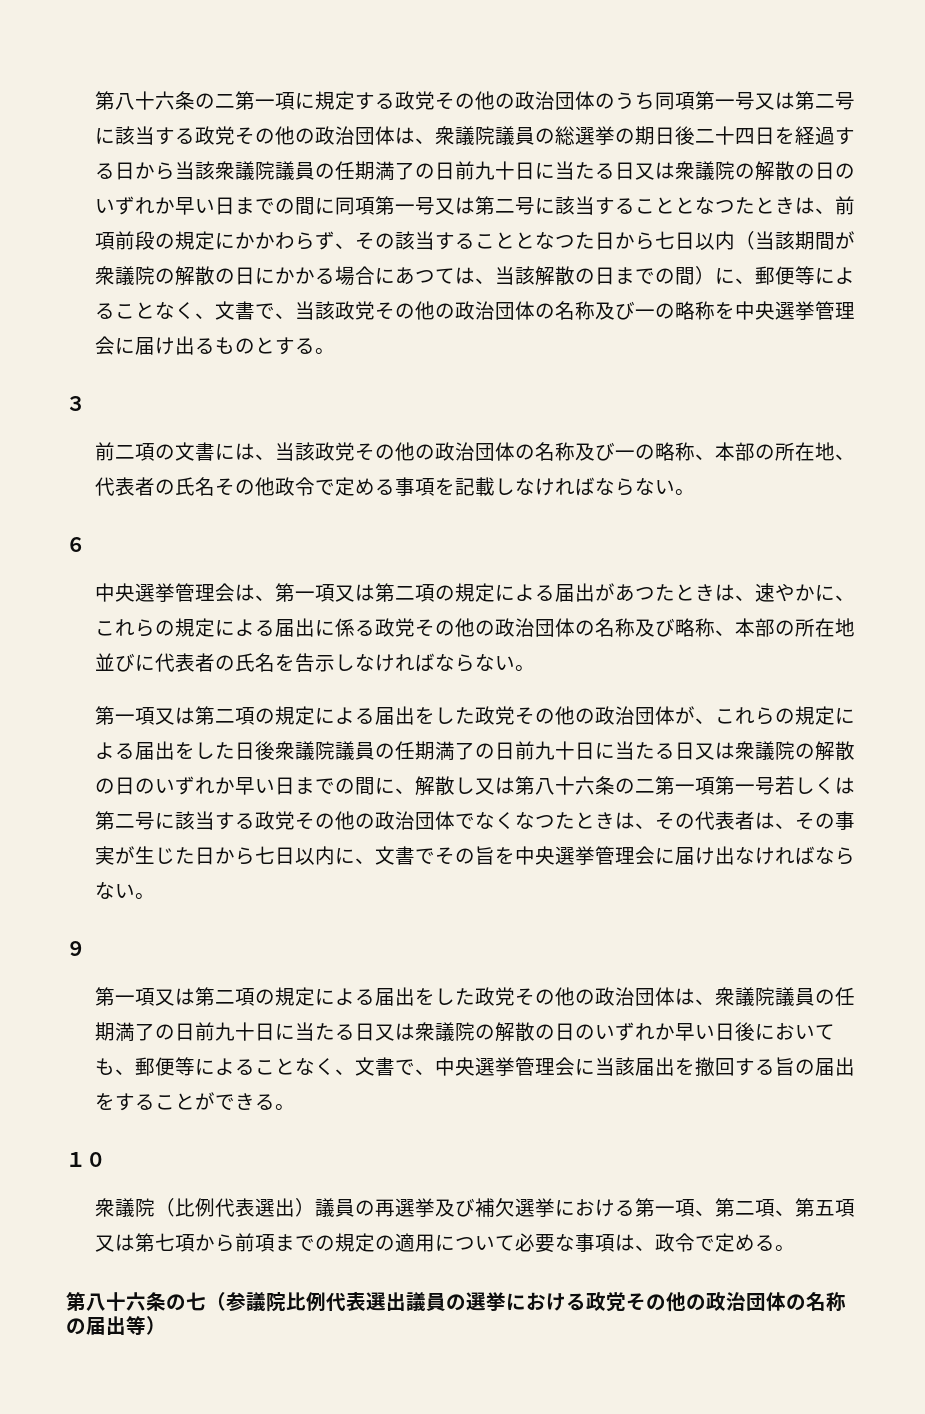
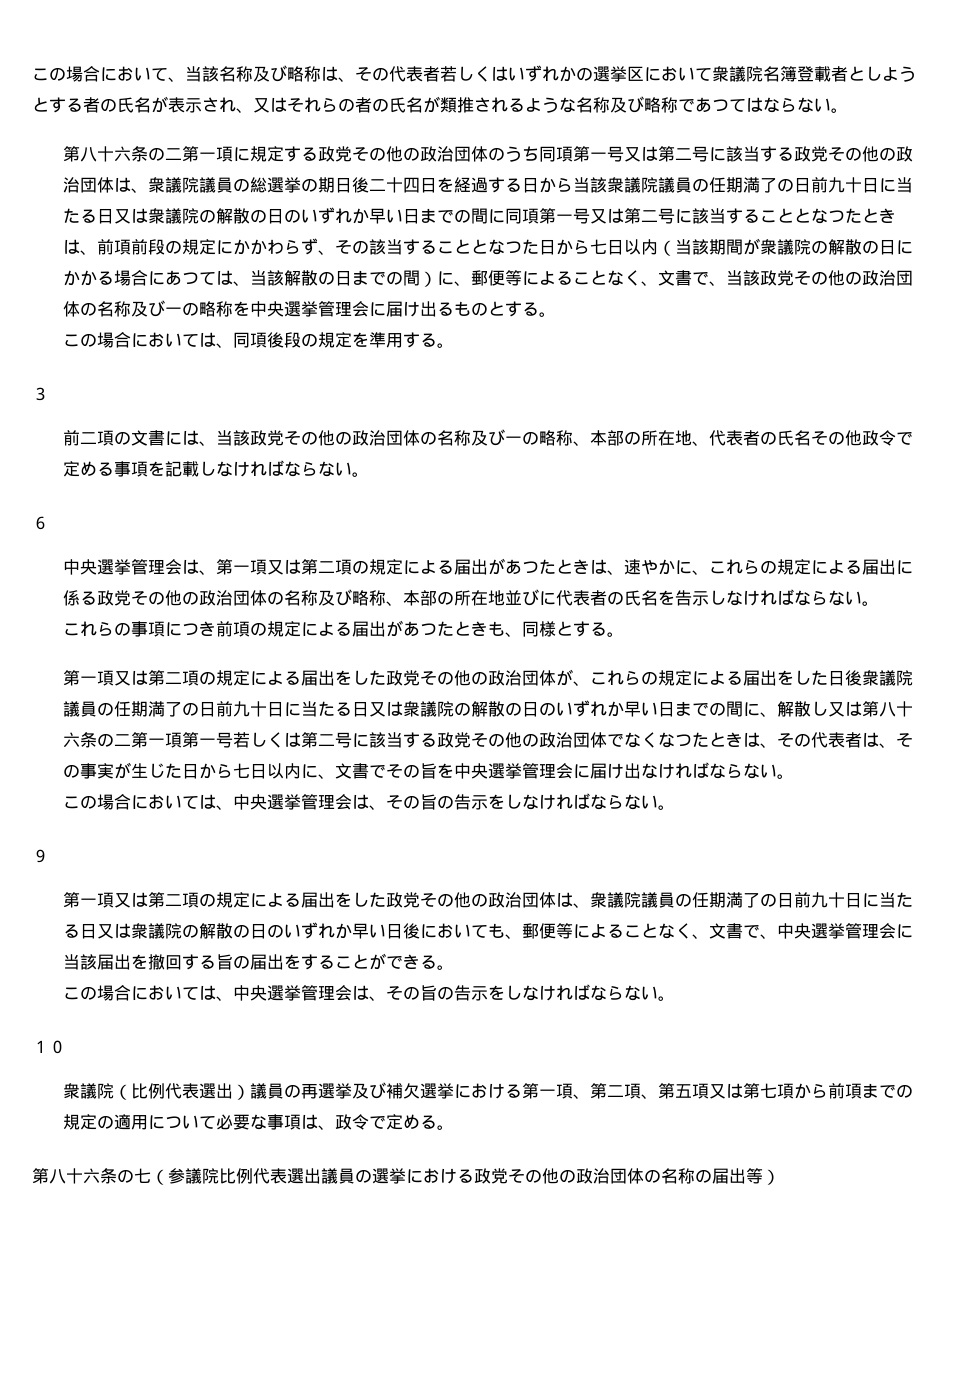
(95, 100) none -> [32,65,916,82] [32,96,848,113] この場合において、当該名称及び略称は、その代表者若しくはいずれかの選挙区において衆議院名簿登載者としようとする者の氏名が表示され、又はそれらの者の氏名が類推されるような名称及び略称であつてはならない。 //
(336, 351) none -> [63,332,455,348] // この場合においては、同項後段の規定を準用する。
(536, 668) none -> [63,620,625,637] // これらの事項につき前項の規定による届出があつたときも、同様とする。
(156, 896) none -> [63,793,676,810] // この場合においては、中央選挙管理会は、その旨の告示をしなければならない。
(296, 1107) none -> [63,984,676,1001] // この場合においては、中央選挙管理会は、その旨の告示をしなければならない。

